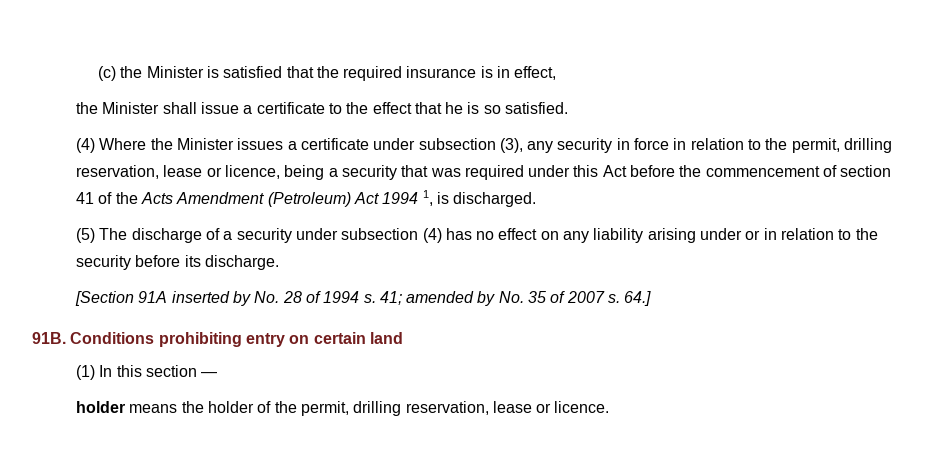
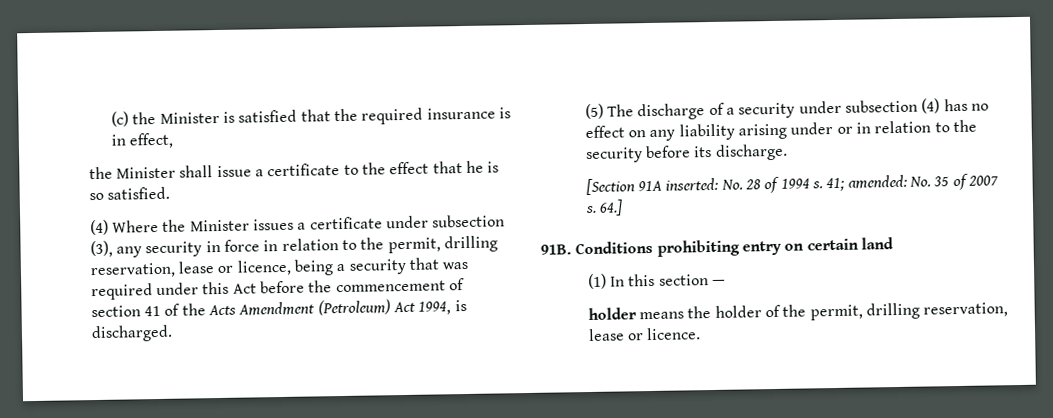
[382,190,433,206] 1994 1, -> [418,301,452,315] 1994,
[171,291,251,306] inserted by -> [665,177,720,191] inserted:
[406,291,496,306] amended by -> [847,174,908,189] amended:

